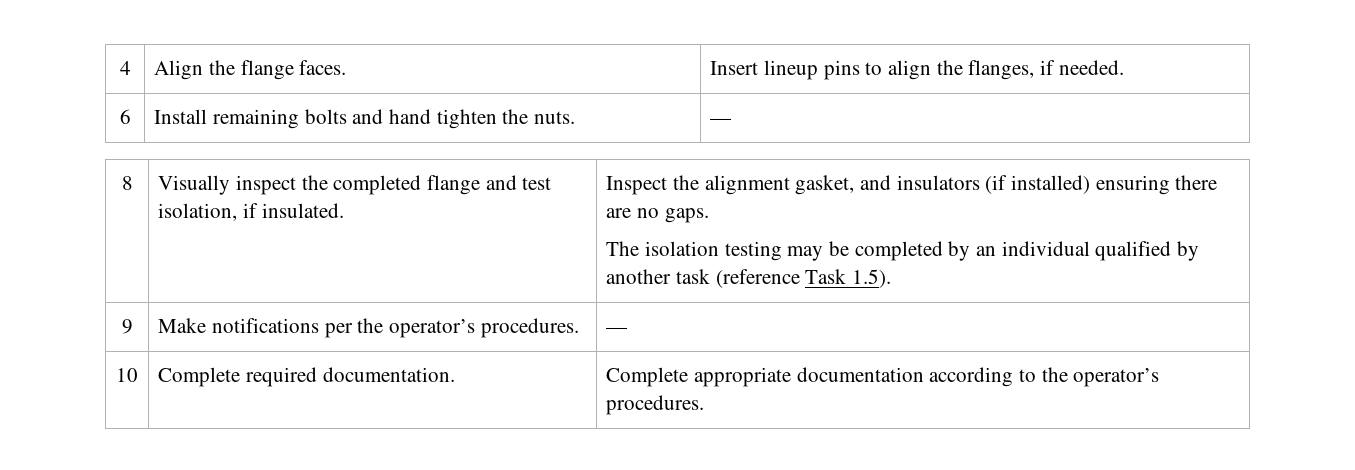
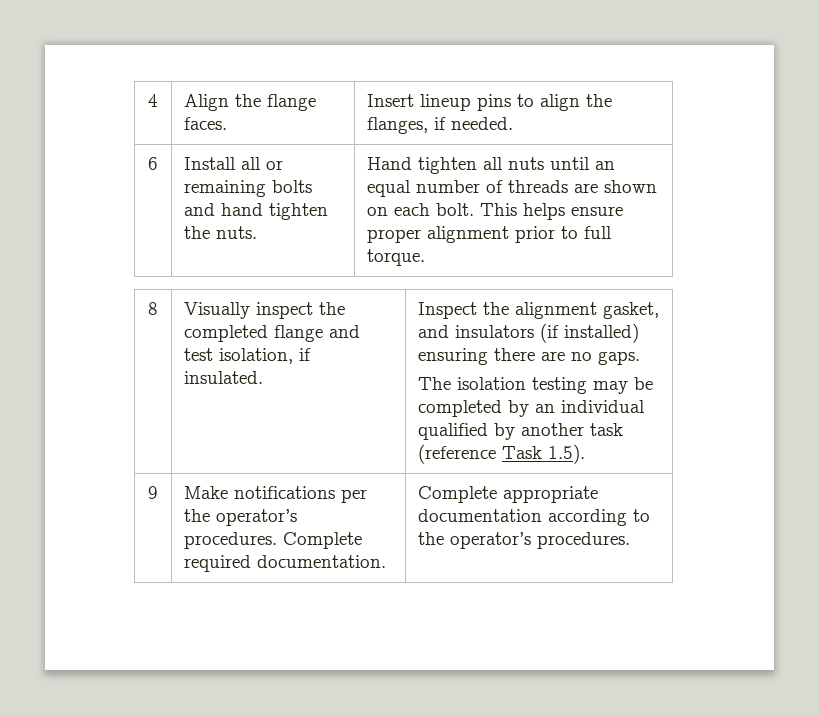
(208, 116) none -> [241,157,284,170] all or
[710,118,732,124] — -> [367,157,616,174] [367,180,658,197] [367,203,624,220] [367,226,613,243] [367,249,426,266] Hand tighten all nuts until an equal number of threads are shown on each bolt. This helps ensure proper alignment prior to full torque.
[606,327,628,333] [116,368,138,382] | — // 10 | -> (278, 540) none

